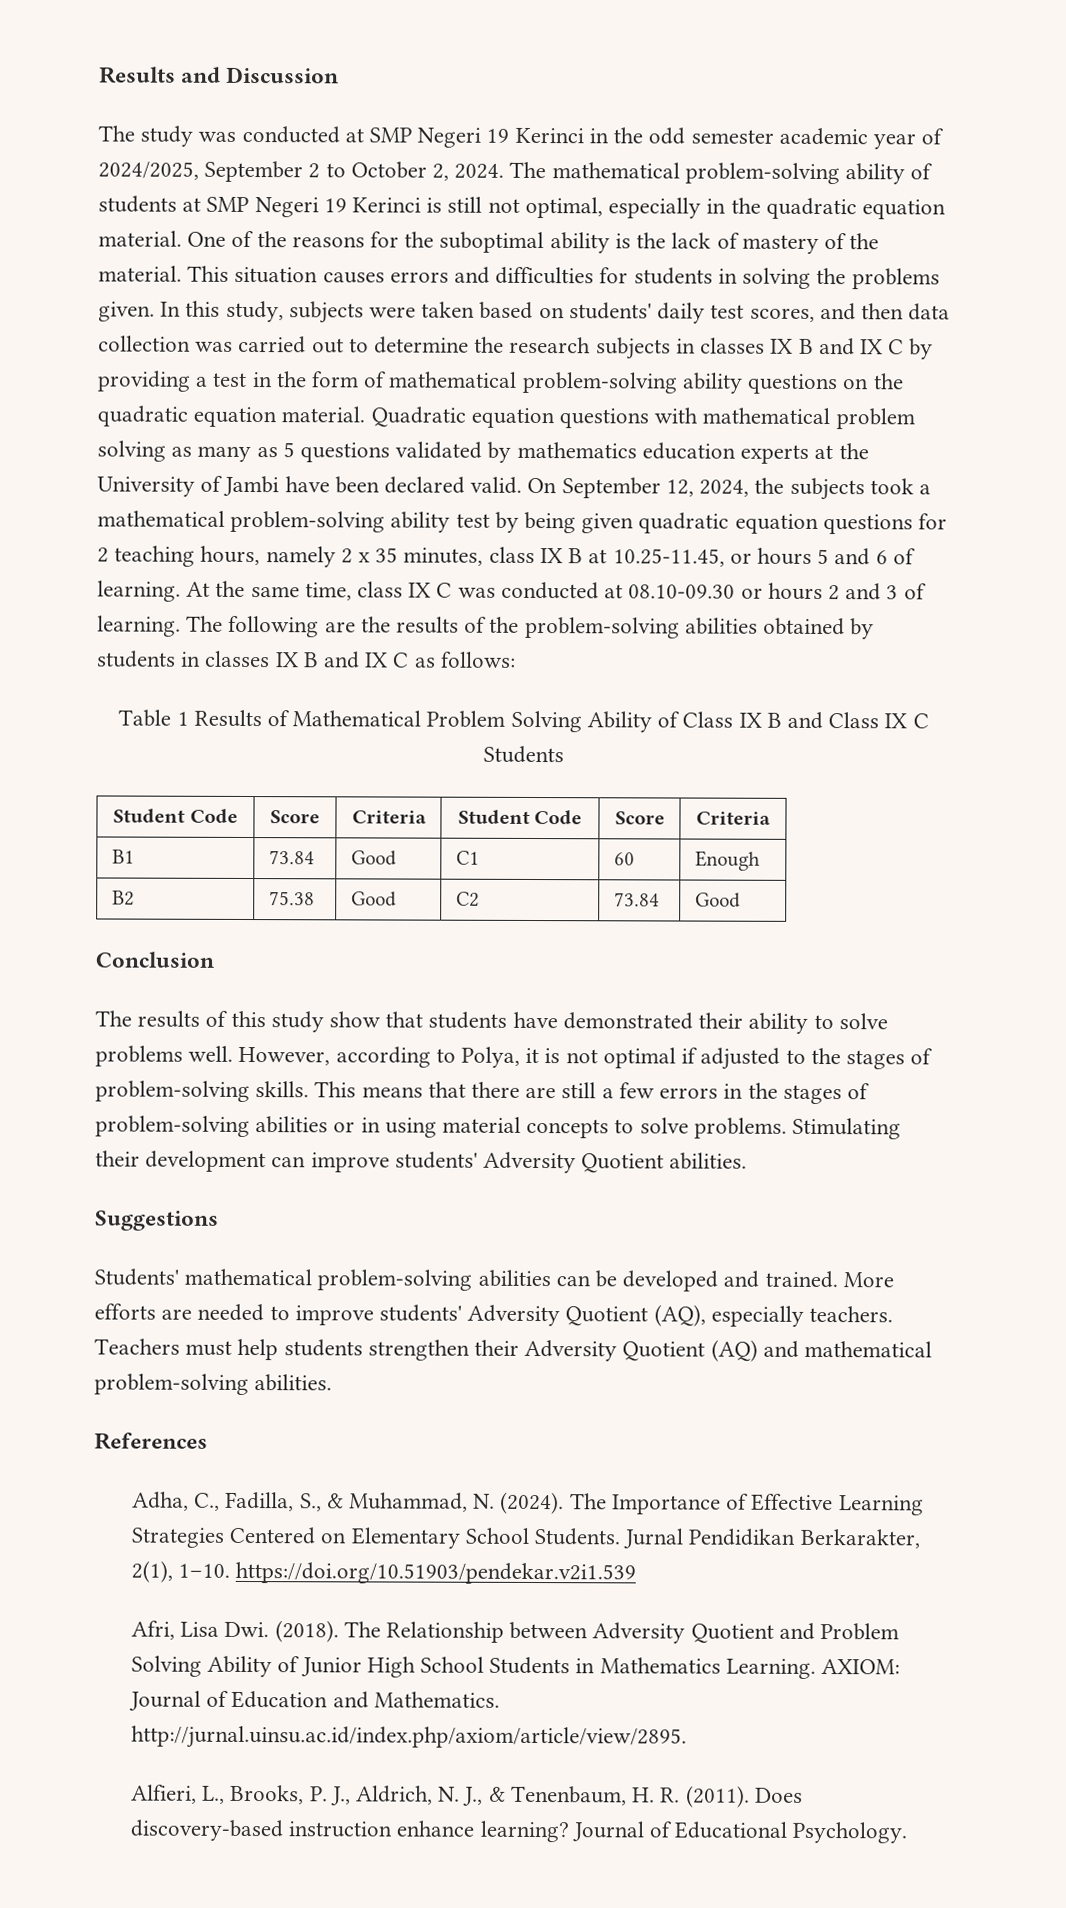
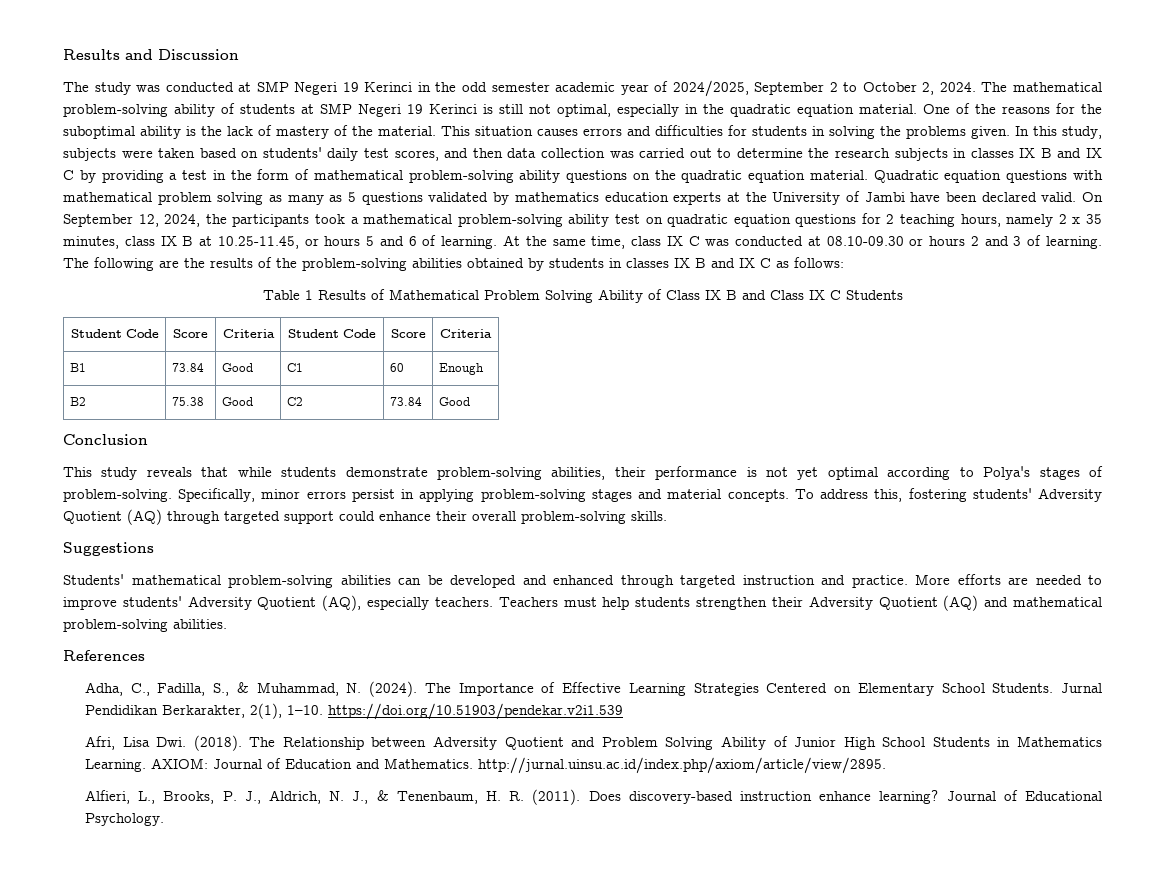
[789,477,865,501] subjects -> [232,214,310,227] participants
[494,511,635,534] by being given -> [645,217,663,224] on
[95,1010,888,1034] [95,1045,934,1070] [95,1080,870,1105] [95,1115,902,1140] [95,1150,748,1174] The results of this study show that students have demonstrated their ability to solve problems well. However, according to Polya, it is not optimal if adjusted to the stages of problem-solving skills. This means that there are still a few errors in the stages of problem-solving abilities or in using material concepts to solve problems. Stimulating their development can improve students' Adversity Quotient abilities. -> [63,466,1104,480] [63,488,1103,502] [63,509,667,525] This study reveals that while students demonstrate problem-solving abilities, their performance is not yet optimal according to Polya's stages of problem-solving. Specifically, minor errors persist in applying problem-solving stages and material concepts. To address this, fostering students' Adversity Quotient (AQ) through targeted support could enhance their overall problem-solving skills.
[764,1270,838,1289] trained. -> [553,575,908,588] enhanced through targeted instruction and practice.

